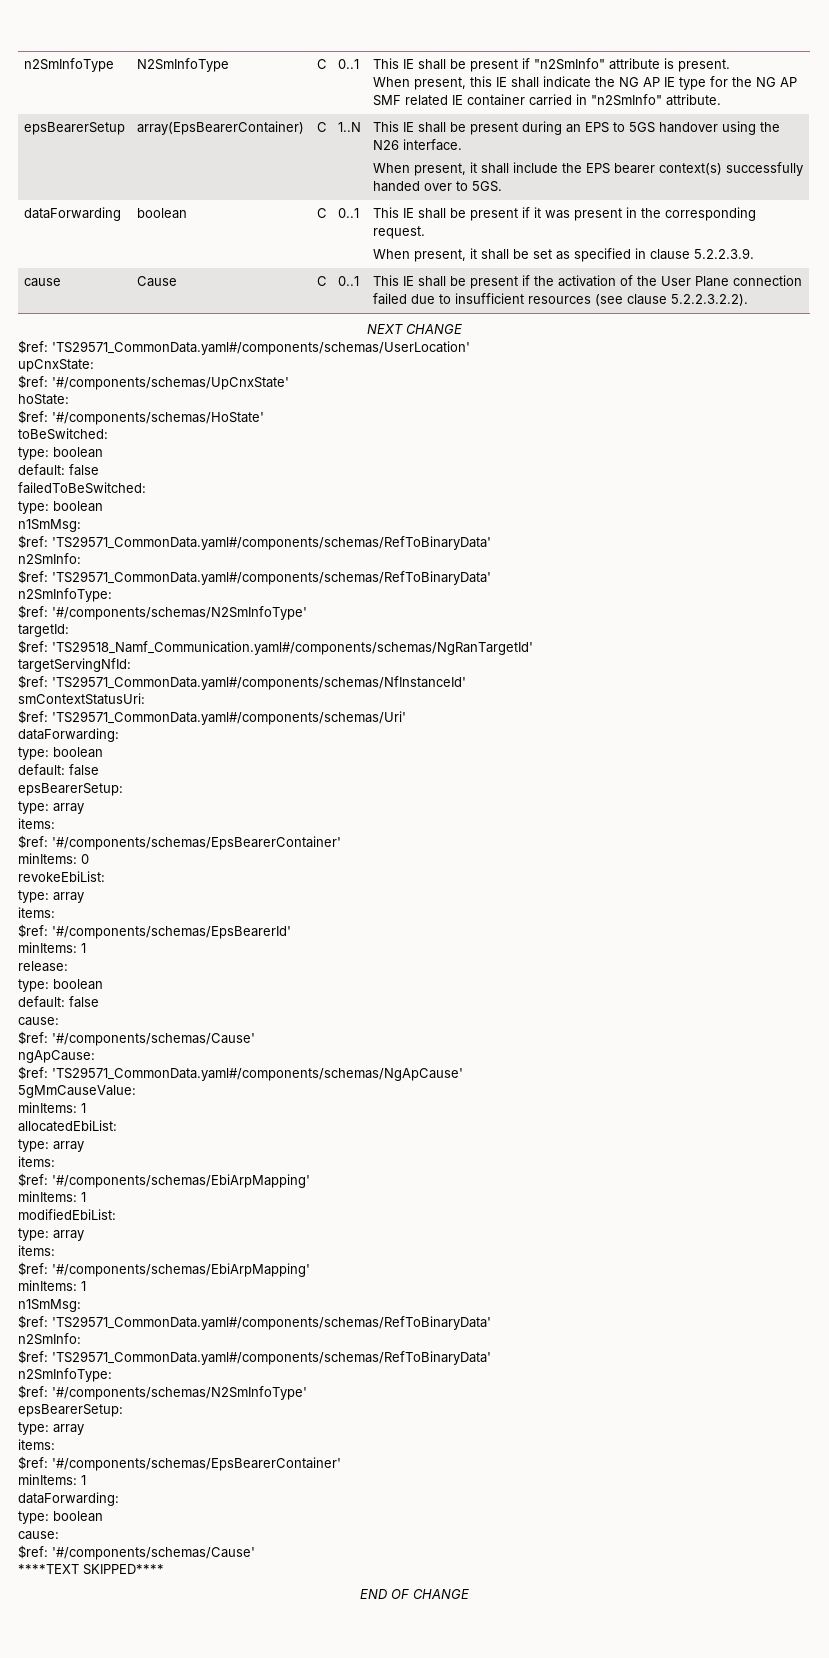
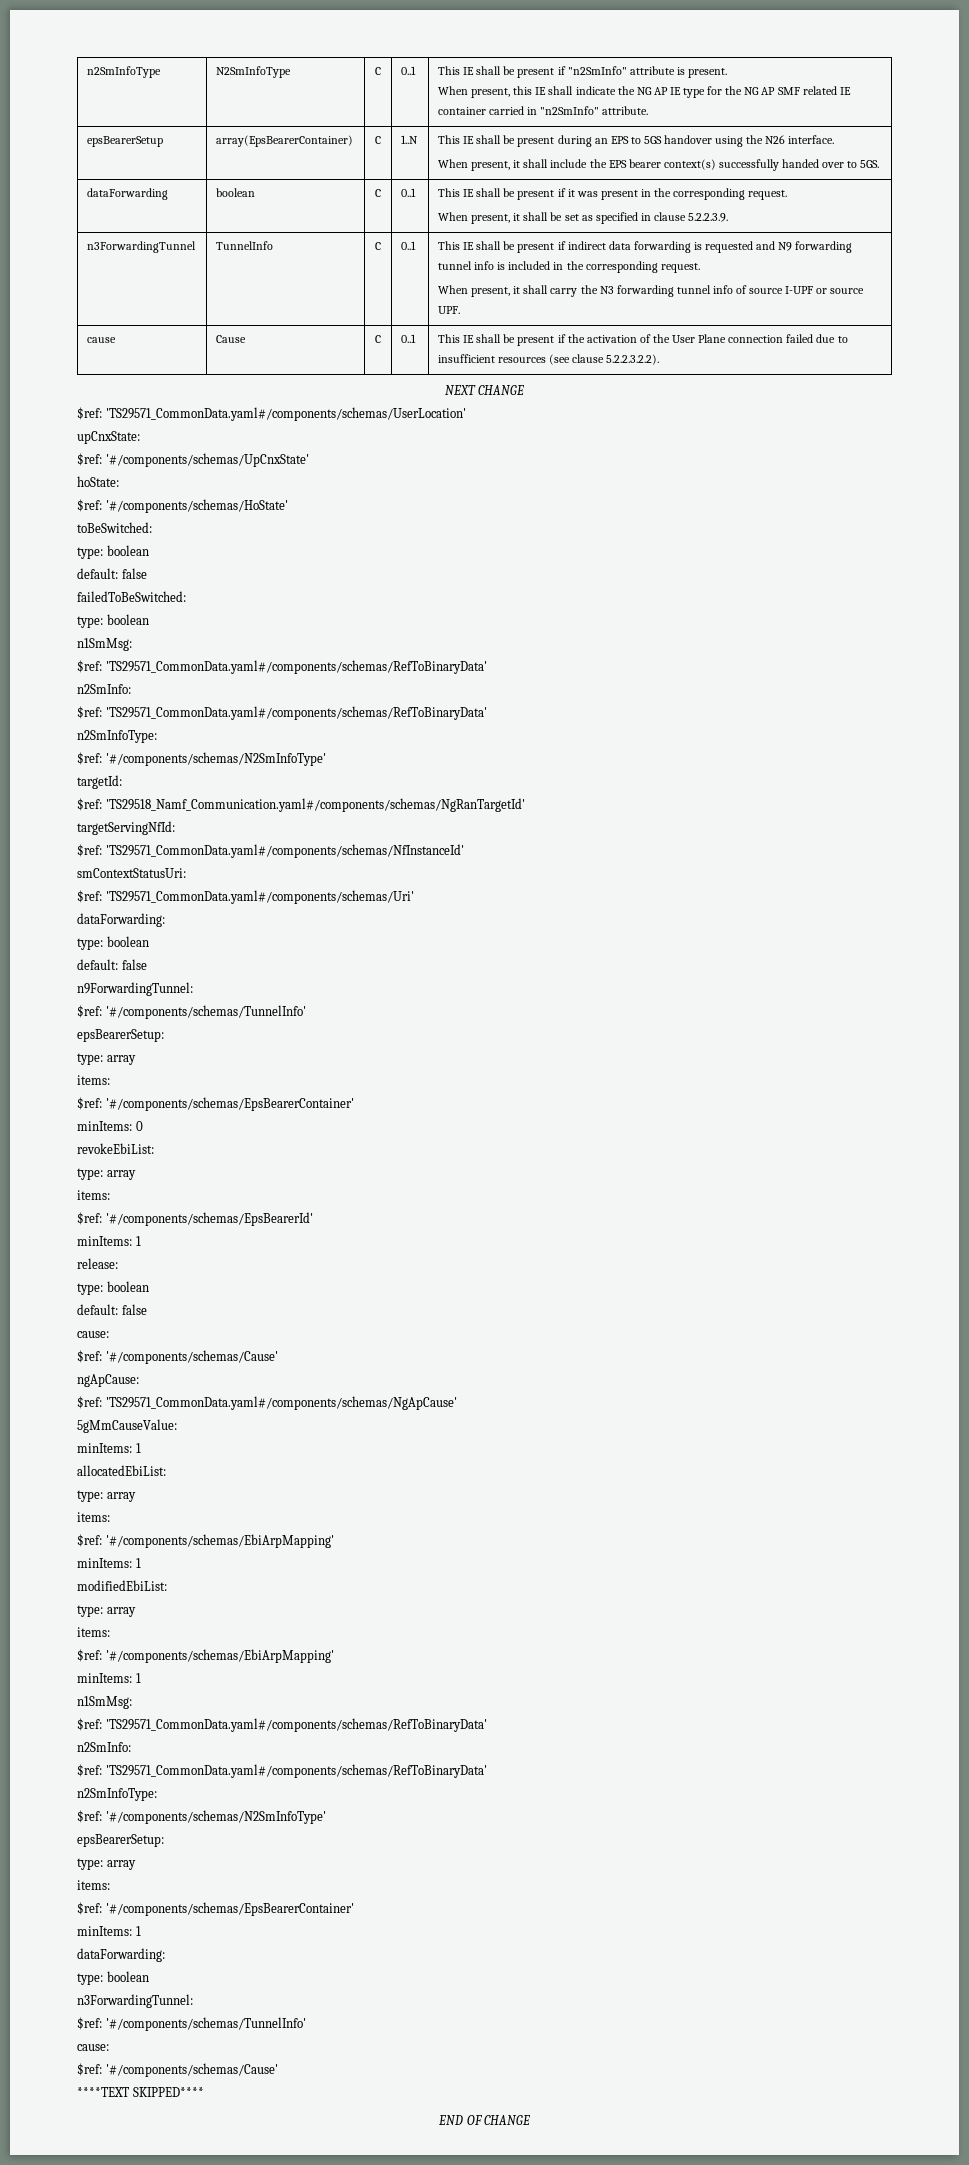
(754, 253) none -> [87,241,197,253] [216,241,274,250] [375,242,381,250] [401,241,417,250] [438,241,853,253] [438,261,700,273] [438,285,865,297] [438,306,461,314] // n3ForwardingTunnel | TunnelInfo | C | 0..1 | This IE shall be present if indirect data forwarding is requested and N9 forwarding tunnel info is included in the corresponding request. // When present, it shall carry the N3 forwarding tunnel info of source I-UPF or source UPF.
(99, 770) none -> [77,982,193,996] [77,1005,306,1019] // n9ForwardingTunnel: // $ref: '#/components/schemas/TunnelInfo'
(103, 1516) none -> [77,1994,193,2008] [77,2017,306,2031] // n3ForwardingTunnel: // $ref: '#/components/schemas/TunnelInfo'

